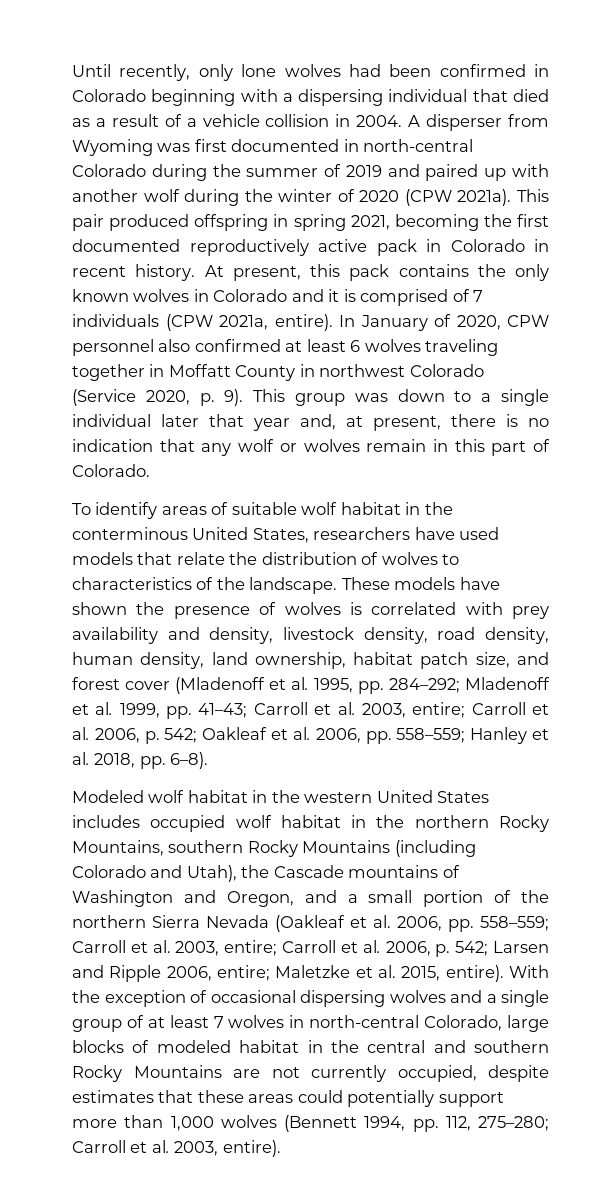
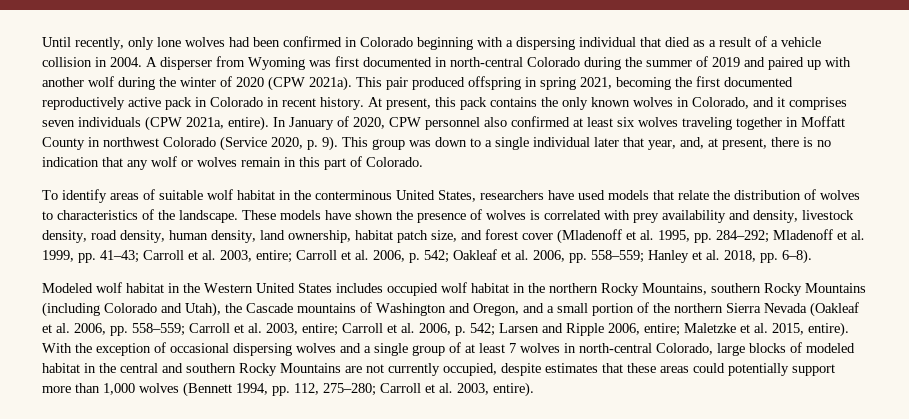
[213,289,288,302] Colorado -> [692,97,749,109] Colorado,
[343,289,484,306] is comprised of 7 -> [789,97,847,110] [42,120,75,127] comprises seven
[350,340,361,352] 6 -> [617,117,635,127] six
[253,418,290,431] year -> [648,140,676,150] year,
[304,792,373,803] western -> [204,283,253,293] Western

